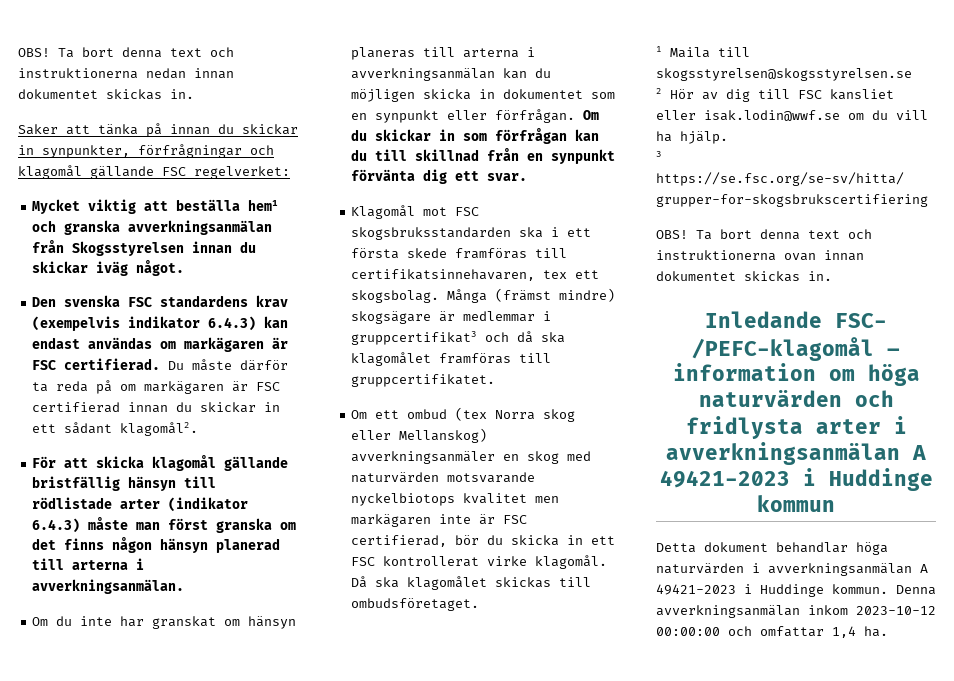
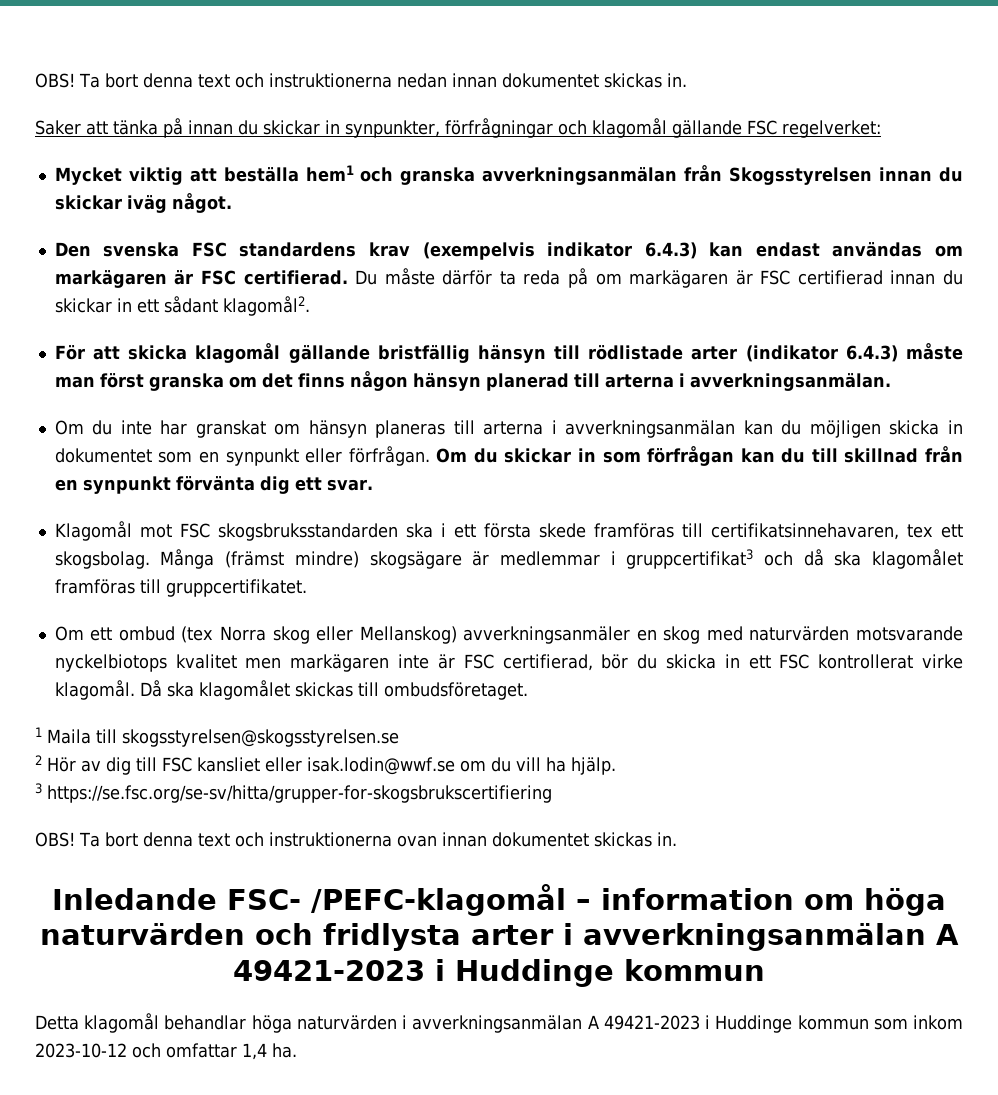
[704,542,768,552] dokument -> [84,1013,160,1033] klagomål
[832,584,936,595] [656,605,800,618] kommun. Denna avverkningsanmälan -> [797,1015,908,1030] kommun som
[656,627,720,636] 00:00:00 -> (127, 1050) none

